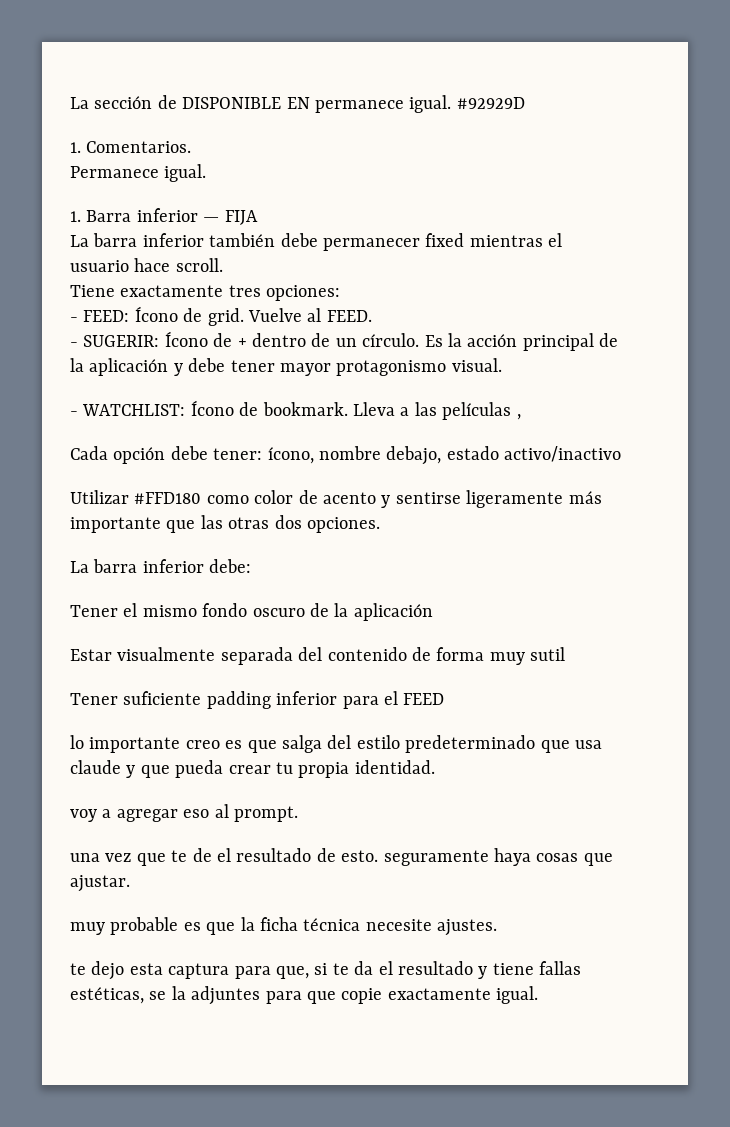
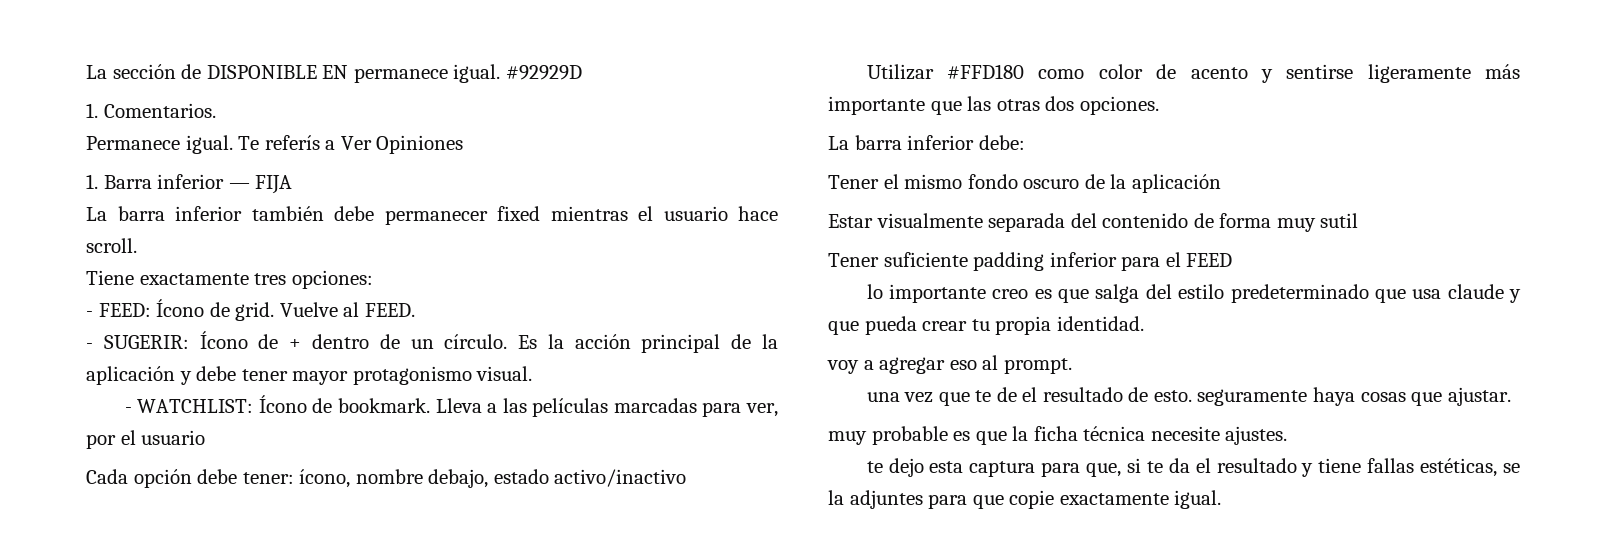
(207, 173) none -> [238,135,464,154] Te referís a Ver Opiniones
[516,414,521,420] , -> [613,398,778,417] [86,430,206,449] marcadas para ver, por el usuario

